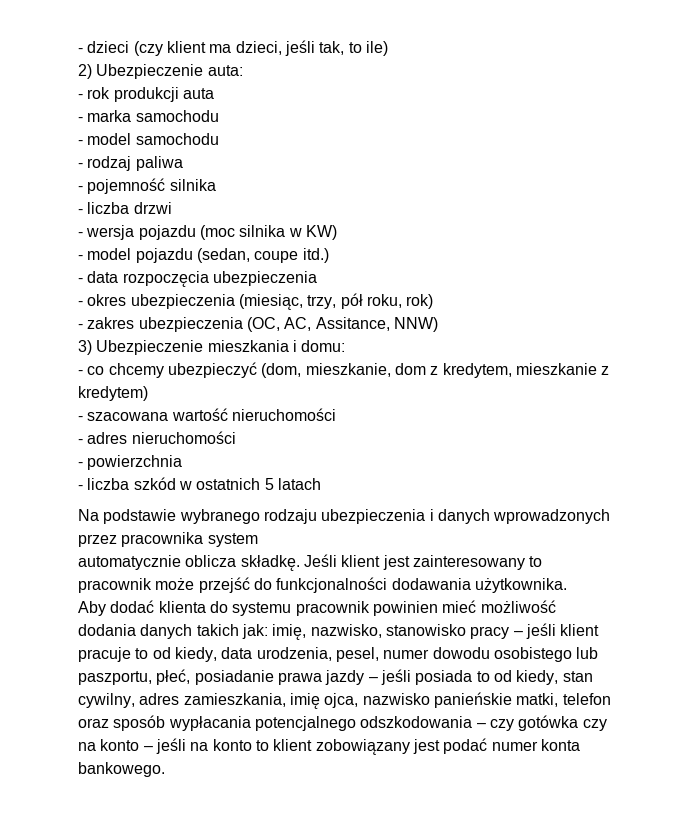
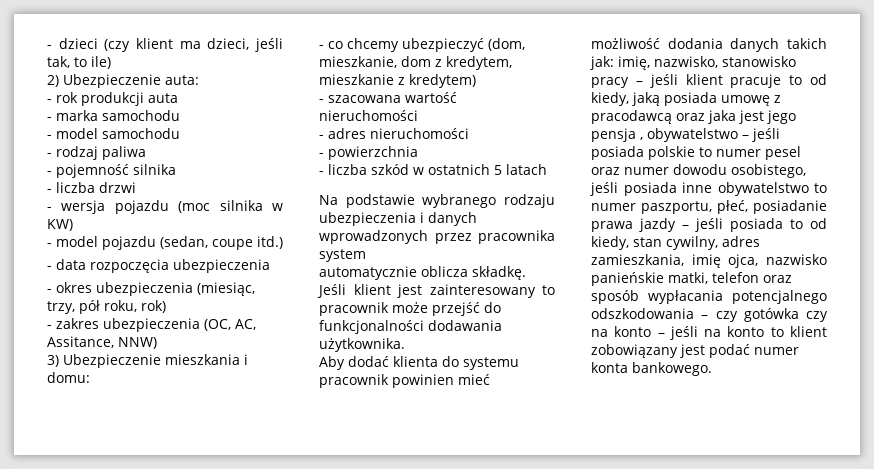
[221,647,599,662] data urodzenia, pesel, numer dowodu osobistego lub -> [632,92,781,106] [591,110,796,124] [591,128,780,142] [591,146,801,160] [591,164,806,178] [590,182,827,196] [591,203,636,211] jaką posiada umowę z pracodawcą oraz jaka jest jego pensja , obywatelstwo – jeśli posiada polskie to numer pesel oraz numer dowodu osobistego, jeśli posiada inne obywatelstwo to numer

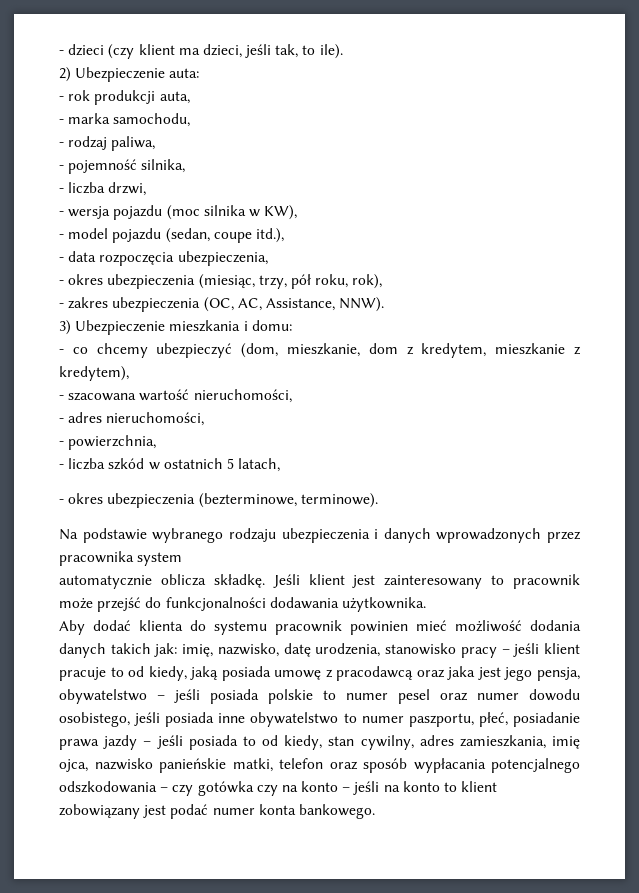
[91,56,111,69] ile) -> [319,44,343,59] ile).
[148,93,178,103] auta -> [159,91,190,104] auta,
[102,110,180,121] [47,128,180,139] samochodu // - model samochodu -> [113,113,191,127] samochodu,
[102,146,146,160] paliwa -> [111,136,156,151] paliwa,
[133,164,176,175] [47,182,136,193] silnika // - liczba drzwi -> [141,159,186,173] [59,182,147,196] silnika, // - liczba drzwi,
[47,219,73,231] KW) -> [264,205,298,220] KW),
[257,236,283,249] itd.) -> [255,228,284,243] itd.),
[173,259,270,273] ubezpieczenia -> [177,251,268,266] ubezpieczenia,
[141,300,166,313] rok) -> [352,274,383,289] rok),
[47,336,157,349] Assitance, NNW) -> [265,297,385,312] Assistance, NNW).
[409,74,476,88] kredytem) -> [59,366,129,381] kredytem),
[319,110,418,121] nieruchomości -> [193,389,292,403] nieruchomości,
[370,128,469,139] [319,146,418,160] nieruchomości // - powierzchnia -> [106,412,205,426] [59,435,157,450] nieruchomości, // - powierzchnia,
[506,164,547,175] latach -> [238,458,281,472] [59,493,378,508] latach, // - okres ubezpieczenia (bezterminowe, terminowe).
(718, 62) none -> [283,643,381,657] datę urodzenia,
[591,128,643,142] pensja , -> [537,667,581,681] pensja,

